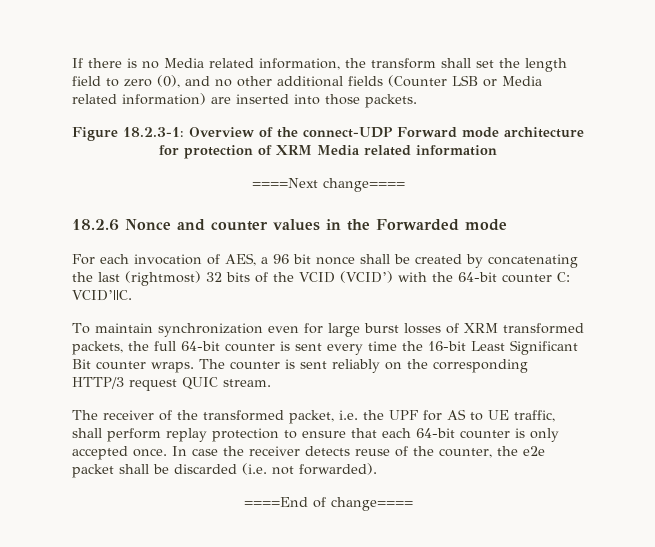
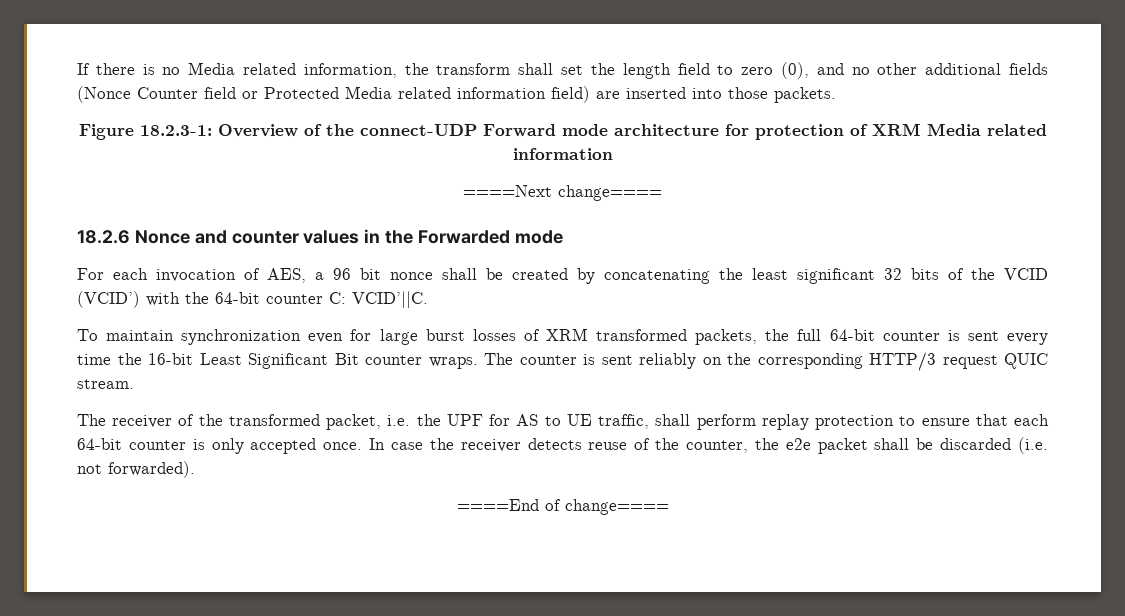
[388,75,542,87] [72,93,206,105] (Counter LSB or Media related information) -> [77,86,590,103] (Nonce Counter field or Protected Media related information field)
[98,271,201,286] last (rightmost) -> [752,268,875,284] least significant

